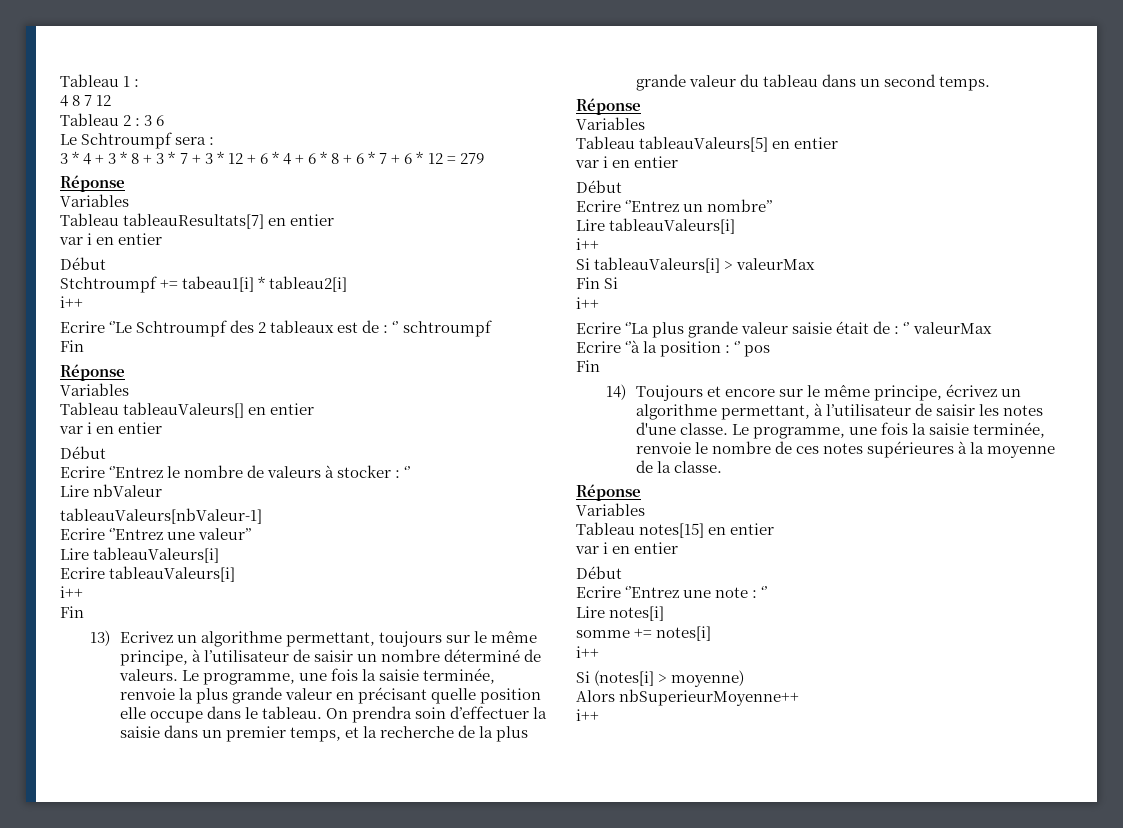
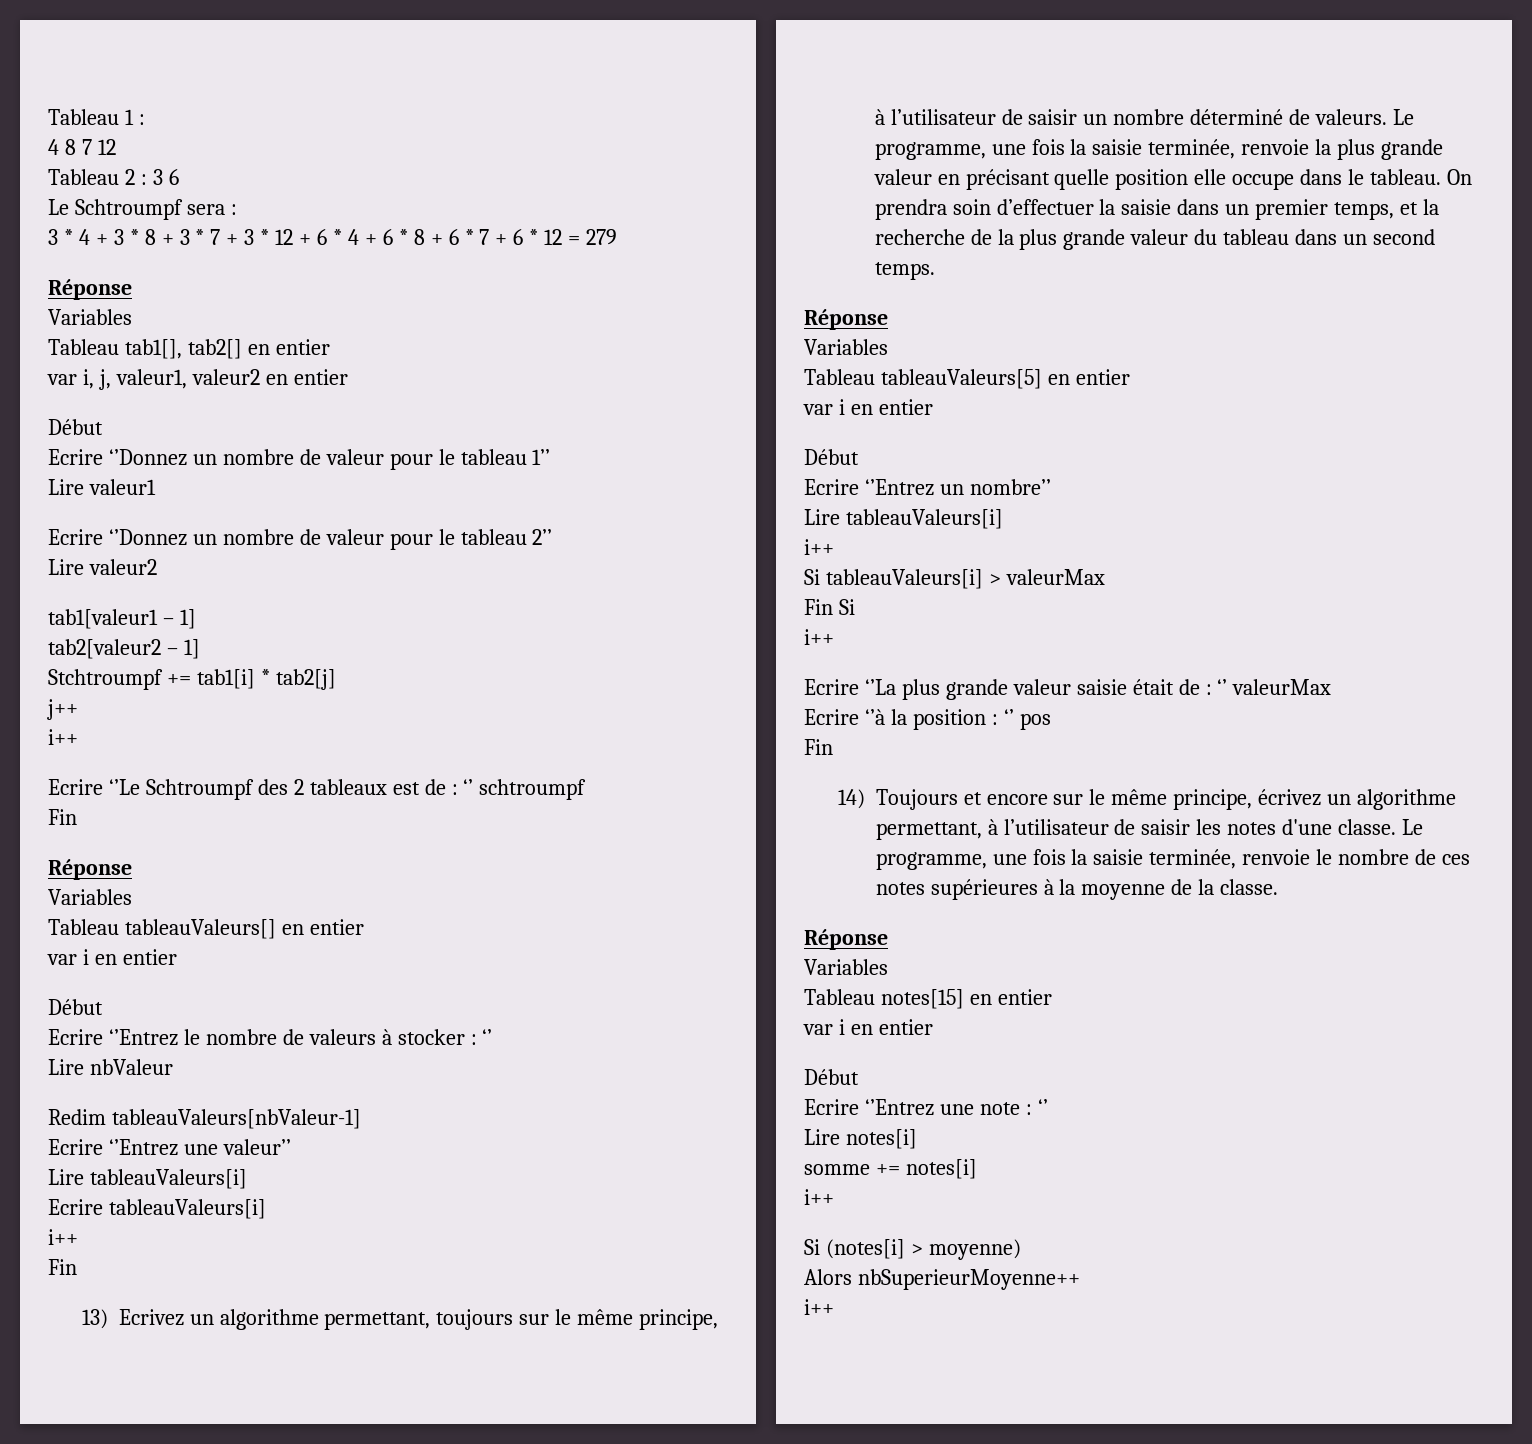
[123,213,335,229] [59,233,163,245] [60,257,106,270] [60,276,348,293] tableauResultats[7] en entier // var i en entier // Début // Stchtroumpf += tabeau1[i] * tableau2[i] -> [124,339,330,359] [47,369,348,390] [48,419,103,435] [48,449,551,470] [48,479,156,495] [48,529,553,550] [48,559,157,575] [48,609,196,629] [48,639,200,659] [48,669,336,690] [47,699,78,720] tab1[], tab2[] en entier // var i, j, valeur1, valeur2 en entier // Début // Ecrire ‘’Donnez un nombre de valeur pour le tableau 1’’ // Lire valeur1 // Ecrire ‘’Donnez un nombre de valeur pour le tableau 2’’ // Lire valeur2 // tab1[valeur1 – 1] // tab2[valeur2 – 1] // Stchtroumpf += tab1[i] * tab2[j] // j++
(163, 490) none -> [48,1109,106,1125] Redim

